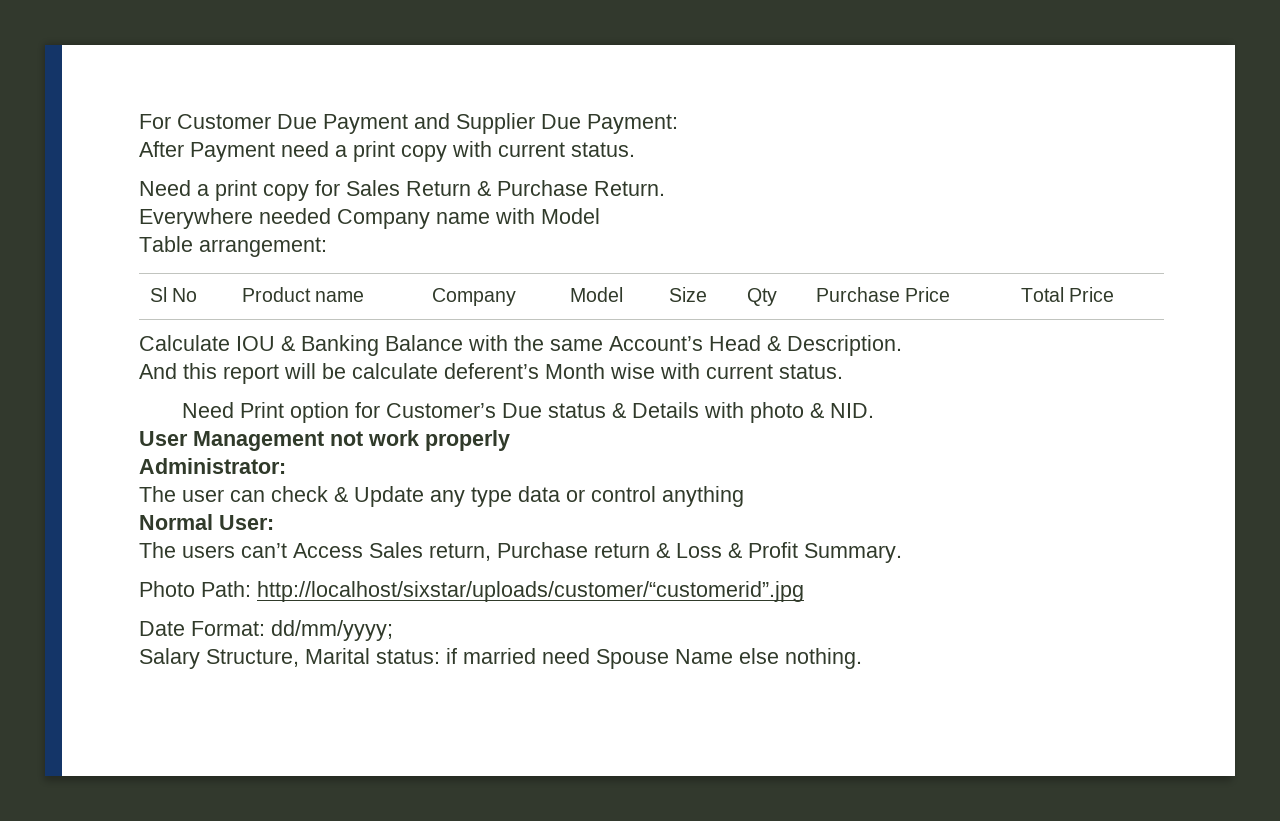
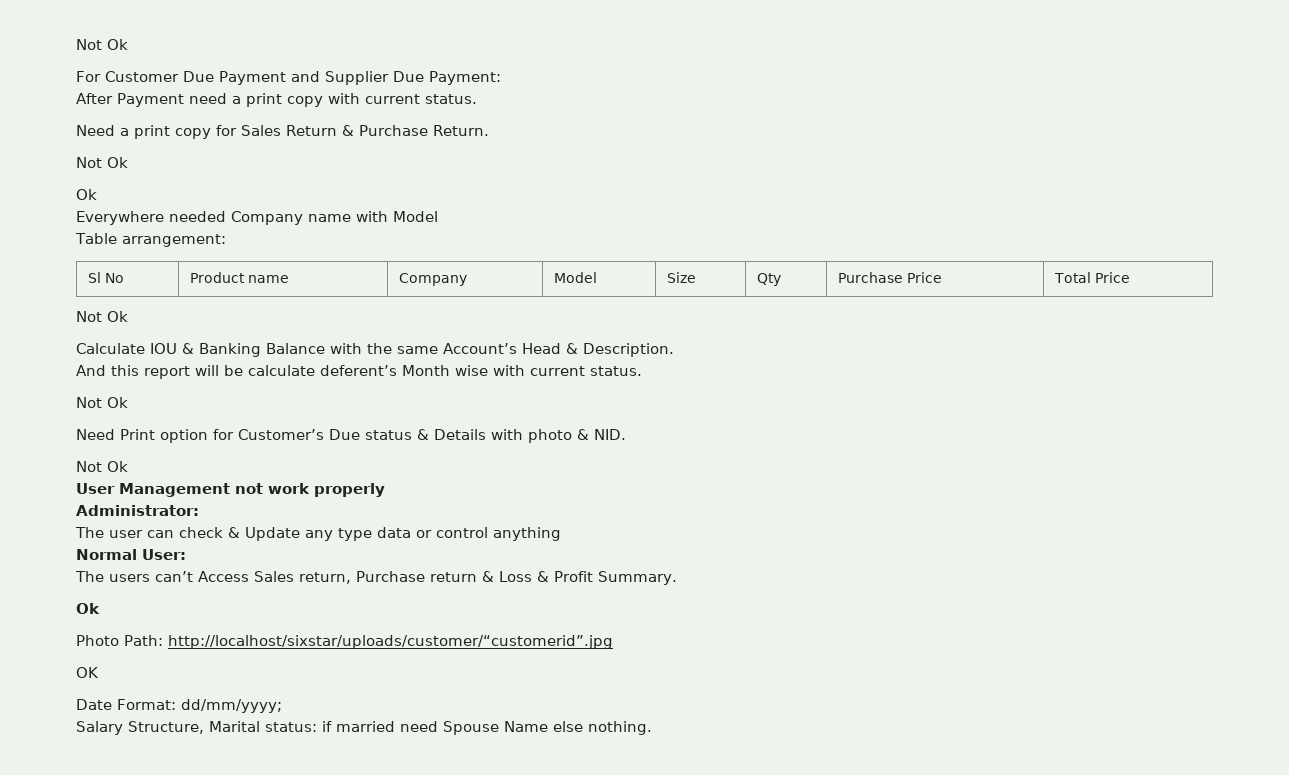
(139, 121) none -> [76,39,128,50] Not Ok //
(665, 188) none -> [76,157,128,168] [76,189,97,200] // Not Ok // Ok
(1115, 294) none -> [76,311,128,322] // Not Ok
(843, 371) none -> [76,397,128,408] // Not Ok
(874, 410) none -> [76,461,128,472] // Not Ok
(902, 553) none -> [76,603,100,614] // Ok
(804, 591) none -> [76,667,99,678] // OK

